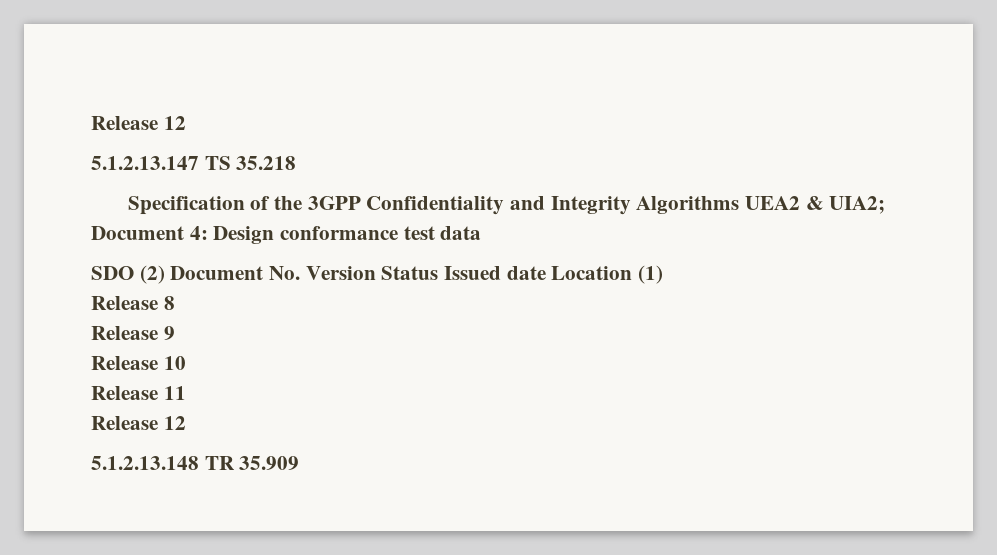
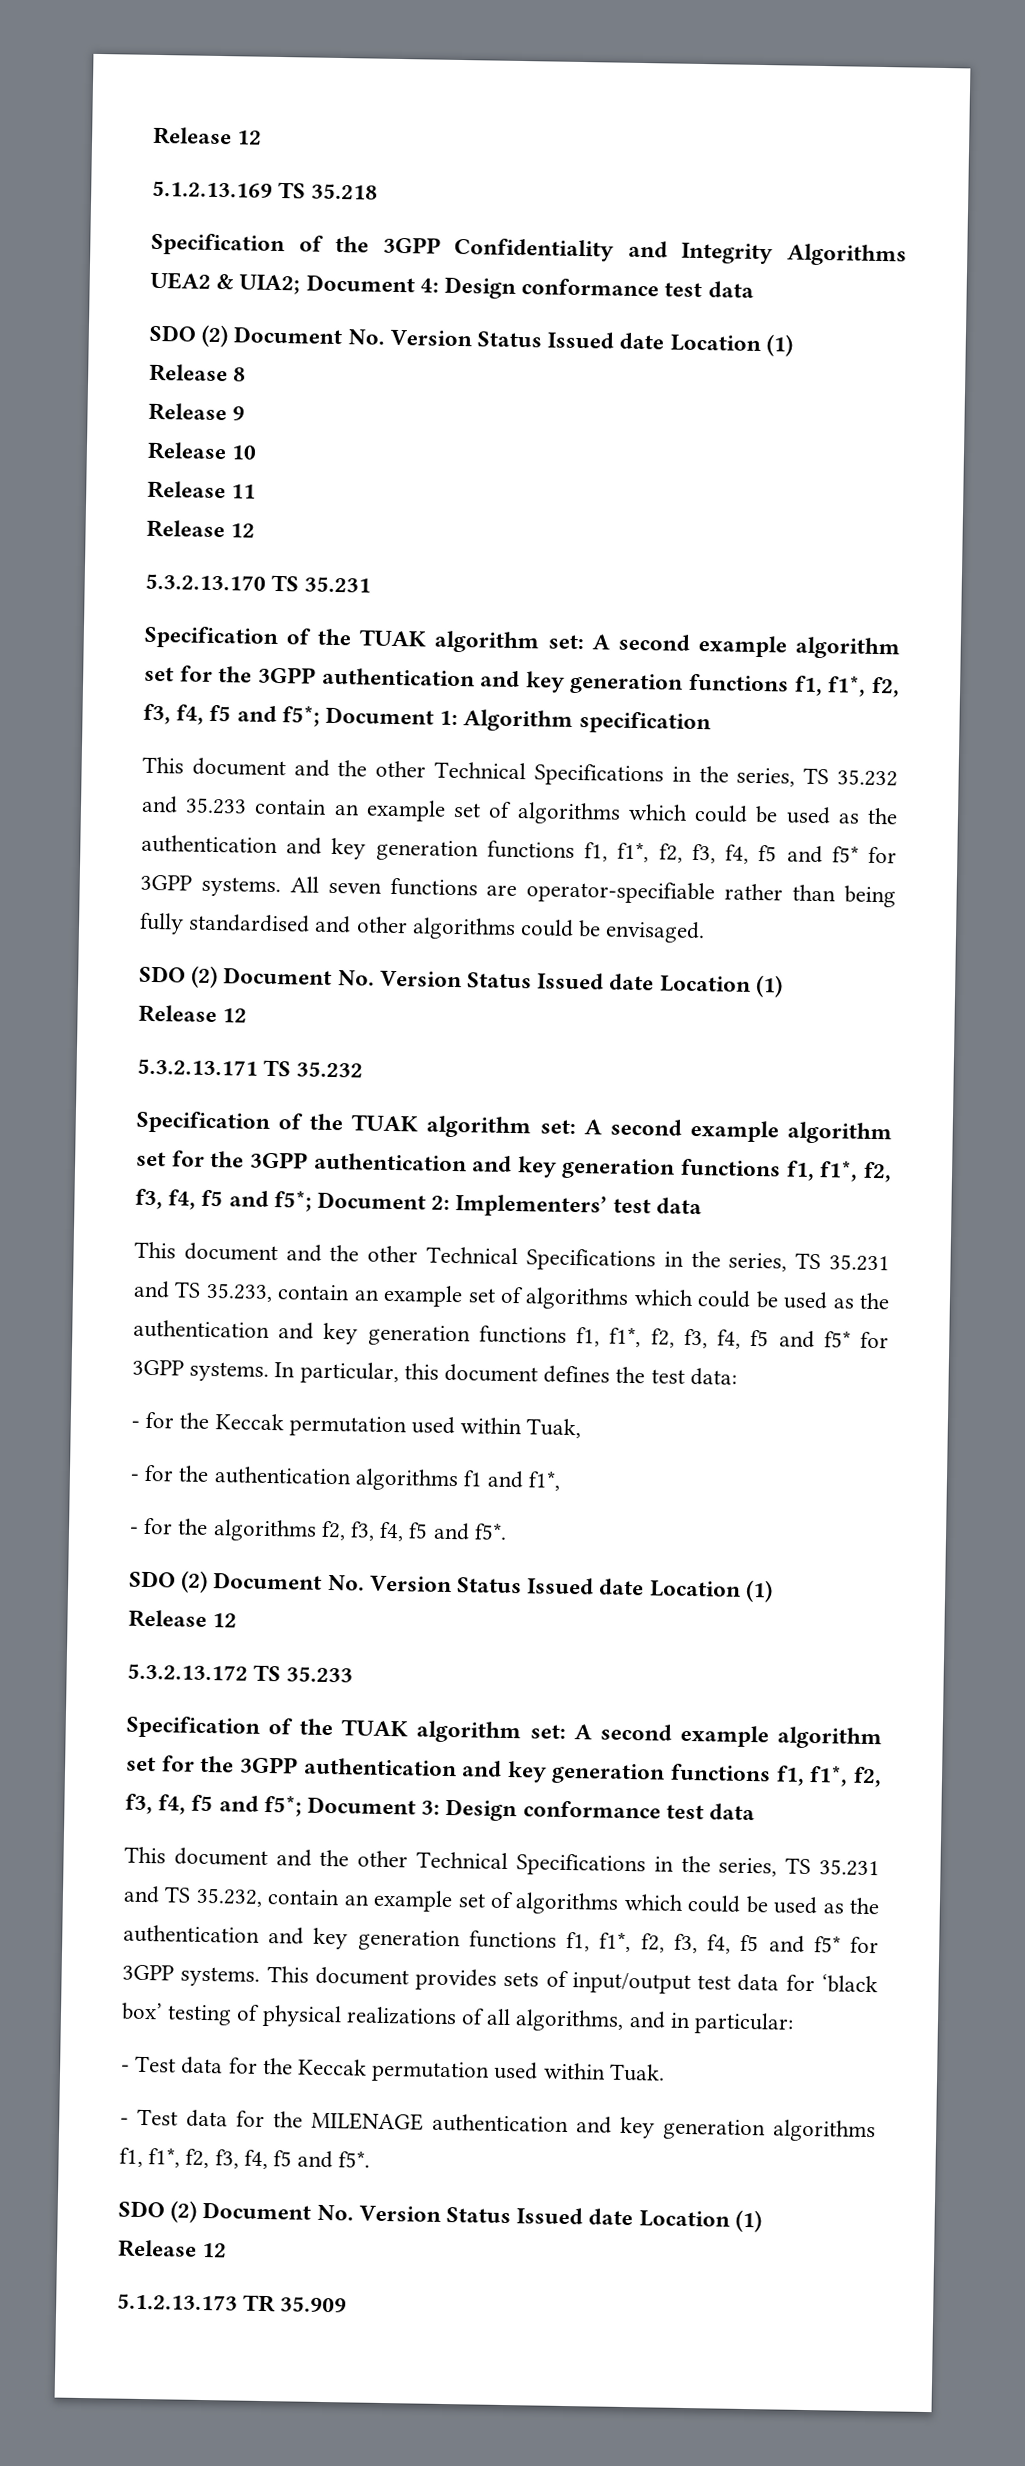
[91,116,186,130] [91,156,199,170] Release 12 // 5.1.2.13.147 -> [153,126,263,146] [152,180,273,198] Release 12 // 5.1.2.13.169
[91,456,199,470] 5.1.2.13.148 -> [145,573,372,593] [144,625,900,660] [144,665,900,698] [143,703,711,735] [142,756,898,787] [141,795,899,825] [141,834,898,864] [140,874,897,908] [139,912,706,944] [139,965,783,998] [138,1004,248,1024] [137,1058,364,1078] [136,1110,892,1145] [136,1150,892,1183] [135,1188,702,1218] [134,1241,890,1272] [133,1280,891,1310] [133,1319,890,1349] [132,1359,737,1386] [131,1411,582,1439] [130,1464,562,1492] [129,1517,507,1542] [129,1570,773,1603] [128,1609,238,1628] [127,1663,354,1683] [126,1715,882,1750] [126,1755,882,1788] [125,1793,756,1822] [124,1846,880,1877] [123,1885,881,1915] [123,1924,880,1954] [122,1964,878,1995] [121,2002,795,2035] [121,2055,665,2083] [120,2108,876,2143] [119,2147,371,2170] [118,2200,762,2233] [117,2239,228,2258] [117,2293,238,2311] 5.3.2.13.170 TS 35.231 // Specification of the TUAK algorithm set: A second example algorithm set for the 3GPP authentication and key generation functions f1, f1*, f2, f3, f4, f5 and f5*; Document 1: Algorithm specification // This document and the other Technical Specifications in the series, TS 35.232 and 35.233 contain an example set of algorithms which could be used as the authentication and key generation functions f1, f1*, f2, f3, f4, f5 and f5* for 3GPP systems. All seven functions are operator-specifiable rather than being fully standardised and other algorithms could be envisaged. // SDO (2) Document No. Version Status Issued date Location (1) // Release 12 // 5.3.2.13.171 TS 35.232 // Specification of the TUAK algorithm set: A second example algorithm set for the 3GPP authentication and key generation functions f1, f1*, f2, f3, f4, f5 and f5*; Document 2: Implementers’ test data // This document and the other Technical Specifications in the series, TS 35.231 and TS 35.233, contain an example set of algorithms which could be used as the authentication and key generation functions f1, f1*, f2, f3, f4, f5 and f5* for 3GPP systems. In particular, this document defines the test data: // - for the Keccak permutation used within Tuak, // - for the authentication algorithms f1 and f1*, // - for the algorithms f2, f3, f4, f5 and f5*. // SDO (2) Document No. Version Status Issued date Location (1) // Release 12 // 5.3.2.13.172 TS 35.233 // Specification of the TUAK algorithm set: A second example algorithm set for the 3GPP authentication and key generation functions f1, f1*, f2, f3, f4, f5 and f5*; Document 3: Design conformance test data // This document and the other Technical Specifications in the series, TS 35.231 and TS 35.232, contain an example set of algorithms which could be used as the authentication and key generation functions f1, f1*, f2, f3, f4, f5 and f5* for 3GPP systems. This document provides sets of input/output test data for ‘black box’ testing of physical realizations of all algorithms, and in particular: // - Test data for the Keccak permutation used within Tuak. // - Test data for the MILENAGE authentication and key generation algorithms f1, f1*, f2, f3, f4, f5 and f5*. // SDO (2) Document No. Version Status Issued date Location (1) // Release 12 // 5.1.2.13.173

